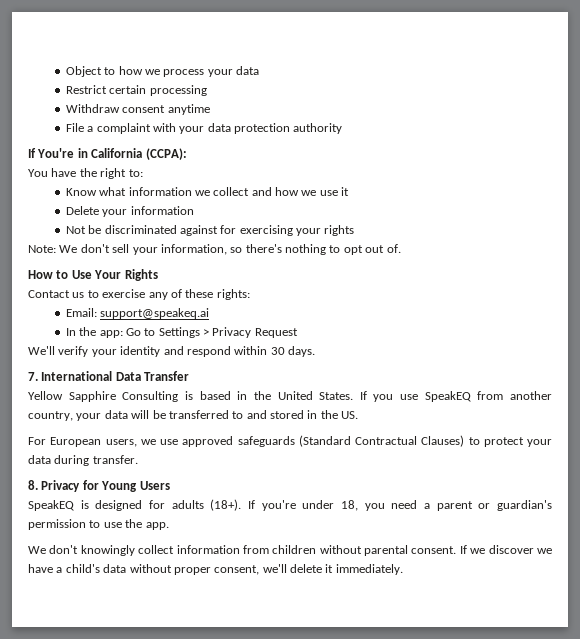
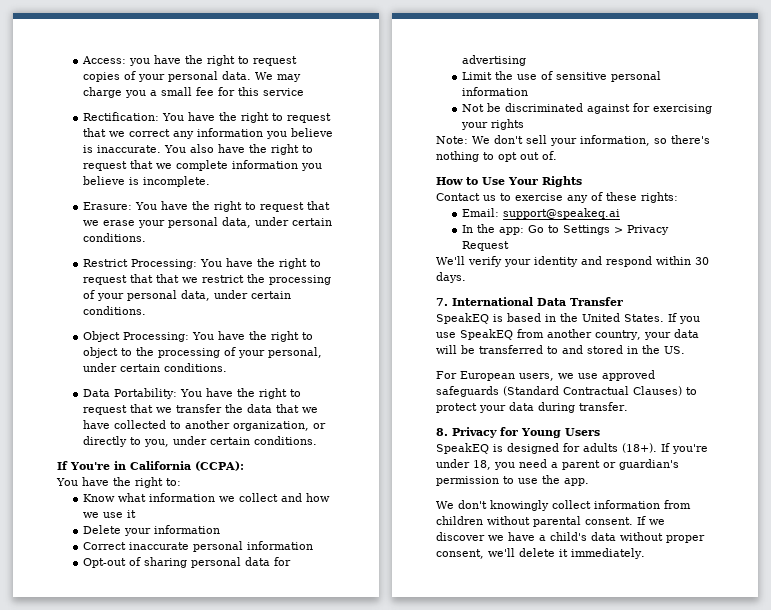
[65,66,260,77] [65,85,207,96] [65,104,210,115] [65,123,343,134] Object to how we process your data // Restrict certain processing // Withdraw consent anytime // File a complaint with your data protection authority -> [81,55,297,66] [82,71,301,82] [82,87,304,98] [82,112,331,123] [82,128,333,139] [82,144,313,155] [82,160,322,171] [82,176,210,187] [82,201,330,212] [82,217,332,228] [82,233,146,242] [82,258,321,269] [82,274,331,285] [82,290,291,301] [82,306,146,315] [82,331,313,342] [82,347,322,358] [82,363,227,372] [82,388,301,399] [82,404,318,415] [82,420,326,431] [82,436,317,447] Access: you have the right to request copies of your personal data. We may charge you a small fee for this service // Rectification: You have the right to request that we correct any information you believe is inaccurate. You also have the right to request that we complete information you believe is incomplete. // Erasure: You have the right to request that we erase your personal data, under certain conditions. // Restrict Processing: You have the right to request that that we restrict the processing of your personal data, under certain conditions. // Object Processing: You have the right to object to the processing of your personal, under certain conditions. // Data Portability: You have the right to request that we transfer the data that we have collected to another organization, or directly to you, under certain conditions.
(194, 210) none -> [82,541,313,552] [82,557,291,568] [461,55,526,66] [461,71,661,82] [461,87,528,96] // Correct inaccurate personal information // Opt-out of sharing personal data for advertising // Limit the use of sensitive personal information
[28,391,179,402] Yellow Sapphire Consulting -> [436,313,489,324] SpeakEQ

